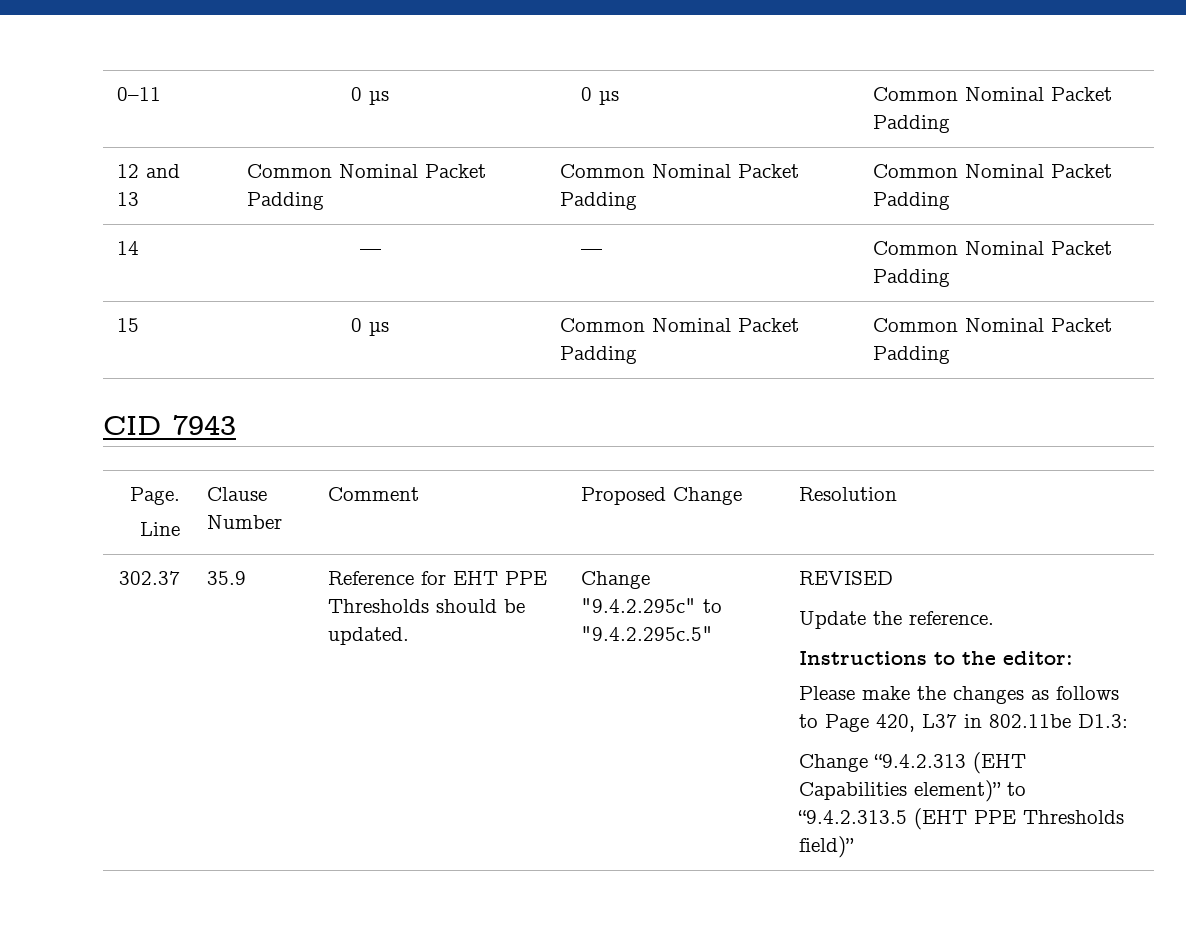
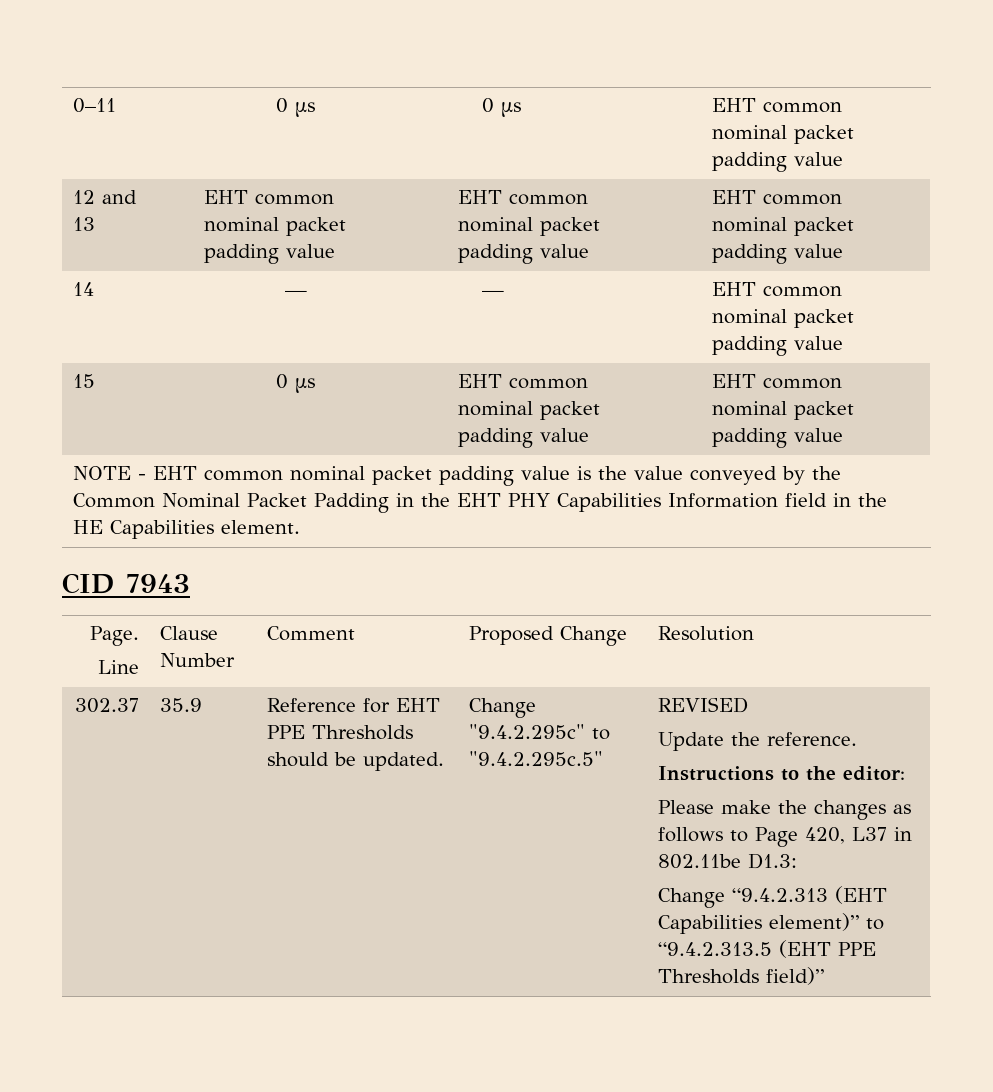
[873,87,1113,101] [873,115,951,133] [117,164,181,178] [117,192,140,206] [247,164,487,178] [247,192,325,210] [560,164,800,178] [560,192,638,210] [873,164,1113,178] [873,192,951,210] [117,241,140,255] [359,249,381,255] [580,249,602,255] [873,241,1113,255] [873,269,951,287] [117,318,140,332] [351,318,389,336] [560,318,800,332] [560,346,638,364] [873,318,1113,332] [873,346,951,364] Common Nominal Packet Padding // 12 and 13 | Common Nominal Packet Padding | Common Nominal Packet Padding | Common Nominal Packet Padding // 14 | — | — | Common Nominal Packet Padding // 15 | 0 µs | Common Nominal Packet Padding | Common Nominal Packet Padding -> [711,98,842,113] [711,125,854,144] [711,152,843,172] [73,190,138,204] [73,217,96,231] [203,190,334,205] [203,217,346,236] [203,244,335,264] [457,190,588,205] [457,217,600,236] [457,244,589,264] [711,190,842,205] [711,217,854,236] [711,244,843,264] [73,282,95,296] [284,290,307,296] [481,290,504,296] [711,282,842,297] [711,309,854,328] [711,336,843,356] [73,374,96,388] [276,374,315,393] [457,374,588,389] [457,401,600,420] [457,428,589,448] [711,374,842,389] [711,401,854,420] [711,428,843,448] [73,466,842,486] [73,493,888,513] [73,520,301,539] EHT common nominal packet padding value // 12 and 13 | EHT common nominal packet padding value | EHT common nominal packet padding value | EHT common nominal packet padding value // 14 | — | — | EHT common nominal packet padding value // 15 | 0 µs | EHT common nominal packet padding value | EHT common nominal packet padding value // NOTE - EHT common nominal packet padding value is the value conveyed by the Common Nominal Packet Padding in the EHT PHY Capabilities Information field in the HE Capabilities element.

